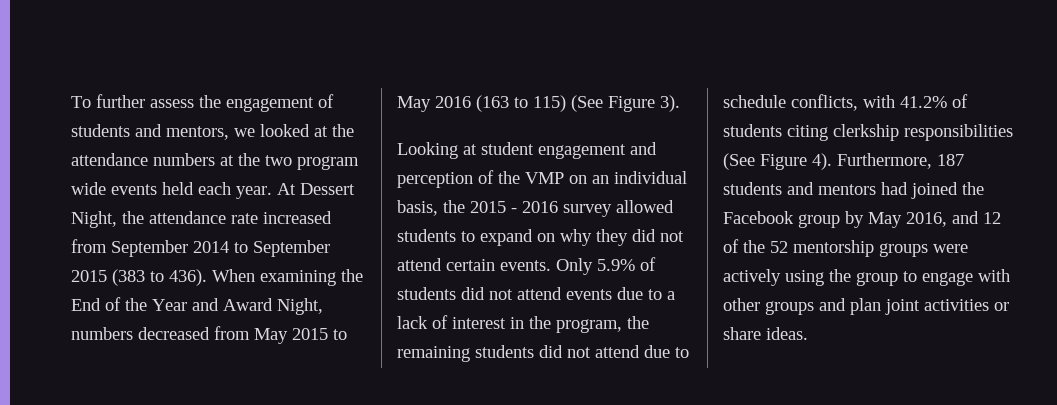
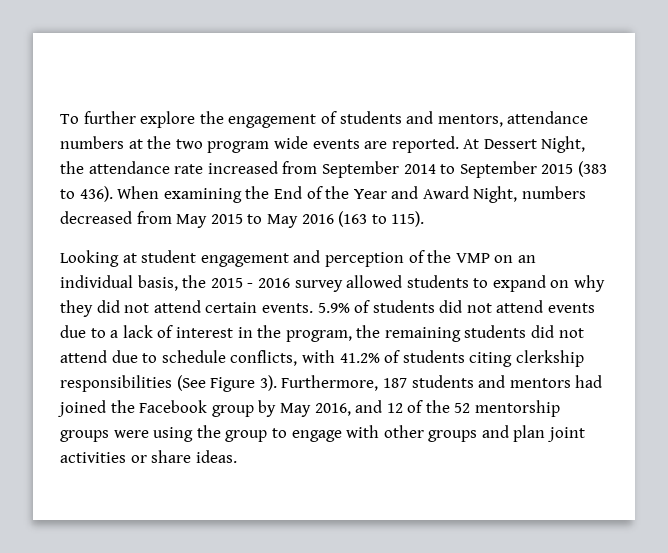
[150,99,194,108] assess -> [140,111,196,128] explore
[234,124,354,137] we looked at the -> (503, 120) none
[162,182,272,199] held each year. -> [364,136,459,153] are reported.
[533,95,680,112] 115) (See Figure 3). -> [391,211,425,227] 115).
[556,258,593,275] Only -> (313, 308) none
[812,153,832,170] 4). -> [259,375,277,391] 3).
[723,269,781,286] actively -> (149, 434) none

